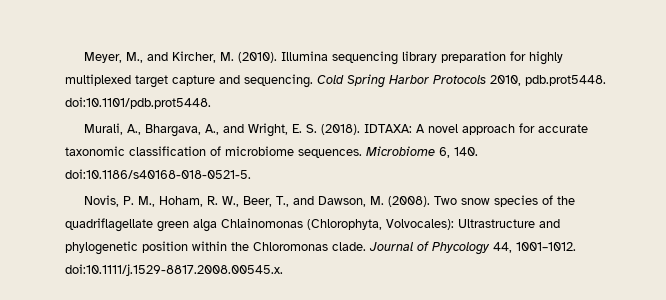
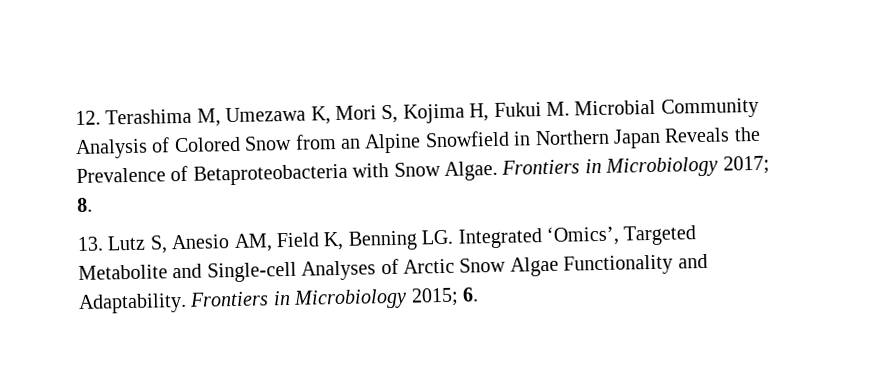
[83,51,563,65] [65,74,606,88] [65,97,211,109] [83,123,588,137] [65,146,478,158] [65,169,251,179] [83,195,575,207] [65,218,560,232] [65,241,576,255] [65,264,283,276] Meyer, M., and Kircher, M. (2010). Illumina sequencing library preparation for highly multiplexed target capture and sequencing. Cold Spring Harbor Protocols 2010, pdb.prot5448. doi:10.1101/pdb.prot5448. // Murali, A., Bhargava, A., and Wright, E. S. (2018). IDTAXA: A novel approach for accurate taxonomic classification of microbiome sequences. Microbiome 6, 140. doi:10.1186/s40168-018-0521-5. // Novis, P. M., Hoham, R. W., Beer, T., and Dawson, M. (2008). Two snow species of the quadriflagellate green alga Chlainomonas (Chlorophyta, Volvocales): Ultrastructure and phylogenetic position within the Chloromonas clade. Journal of Phycology 44, 1001–1012. doi:10.1111/j.1529-8817.2008.00545.x. -> [75,97,759,127] [75,126,761,160] [76,155,770,186] [77,197,93,213] [77,225,698,254] [78,253,708,283] [78,287,479,314] 12. Terashima M, Umezawa K, Mori S, Kojima H, Fukui M. Microbial Community Analysis of Colored Snow from an Alpine Snowfield in Northern Japan Reveals the Prevalence of Betaproteobacteria with Snow Algae. Frontiers in Microbiology 2017; 8. // 13. Lutz S, Anesio AM, Field K, Benning LG. Integrated ‘Omics’, Targeted Metabolite and Single-cell Analyses of Arctic Snow Algae Functionality and Adaptability. Frontiers in Microbiology 2015; 6.

